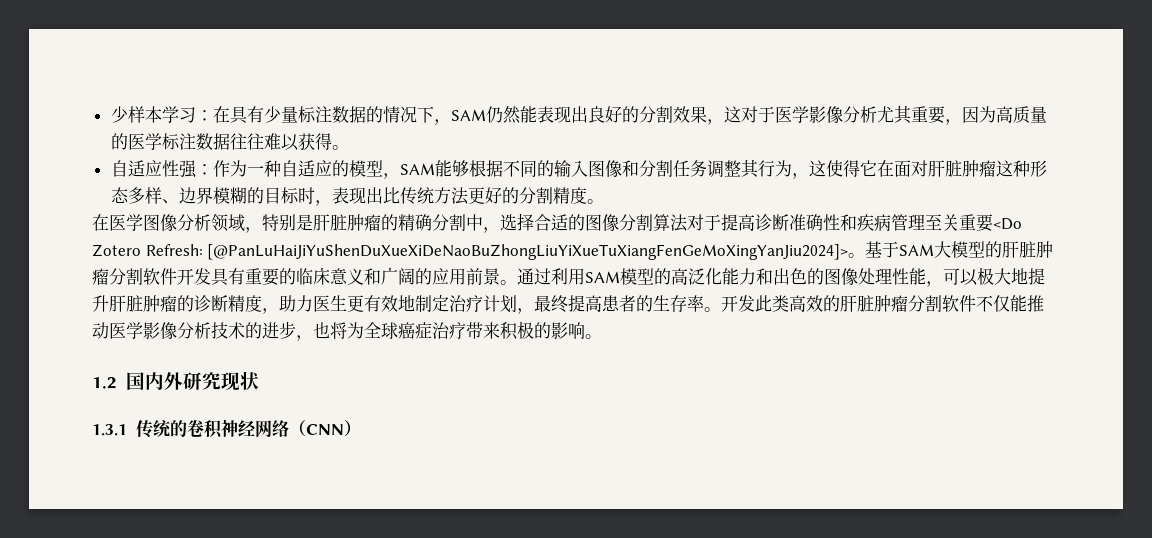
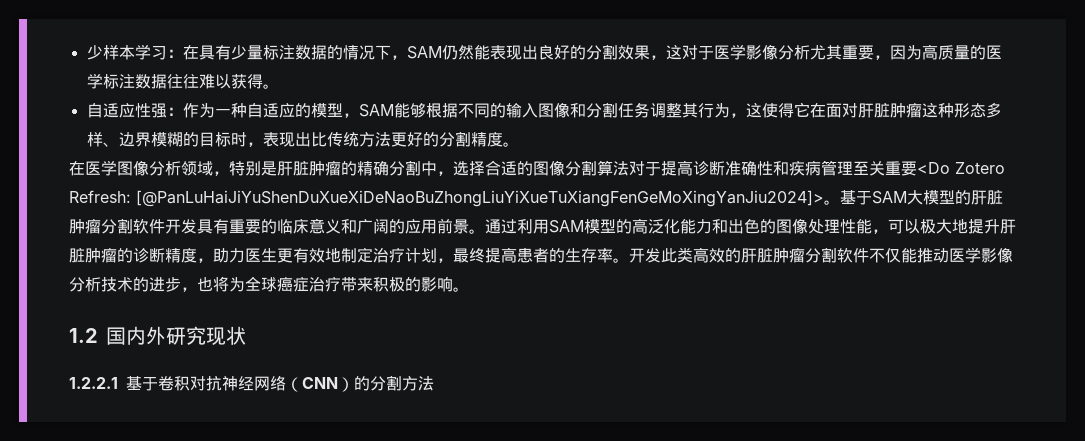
[92,419,223,439] 1.3.1传统的卷积 -> [69,376,222,391] 1.2.2.1基于卷积对抗
(361, 428) none -> [354,375,434,391] 的分割方法

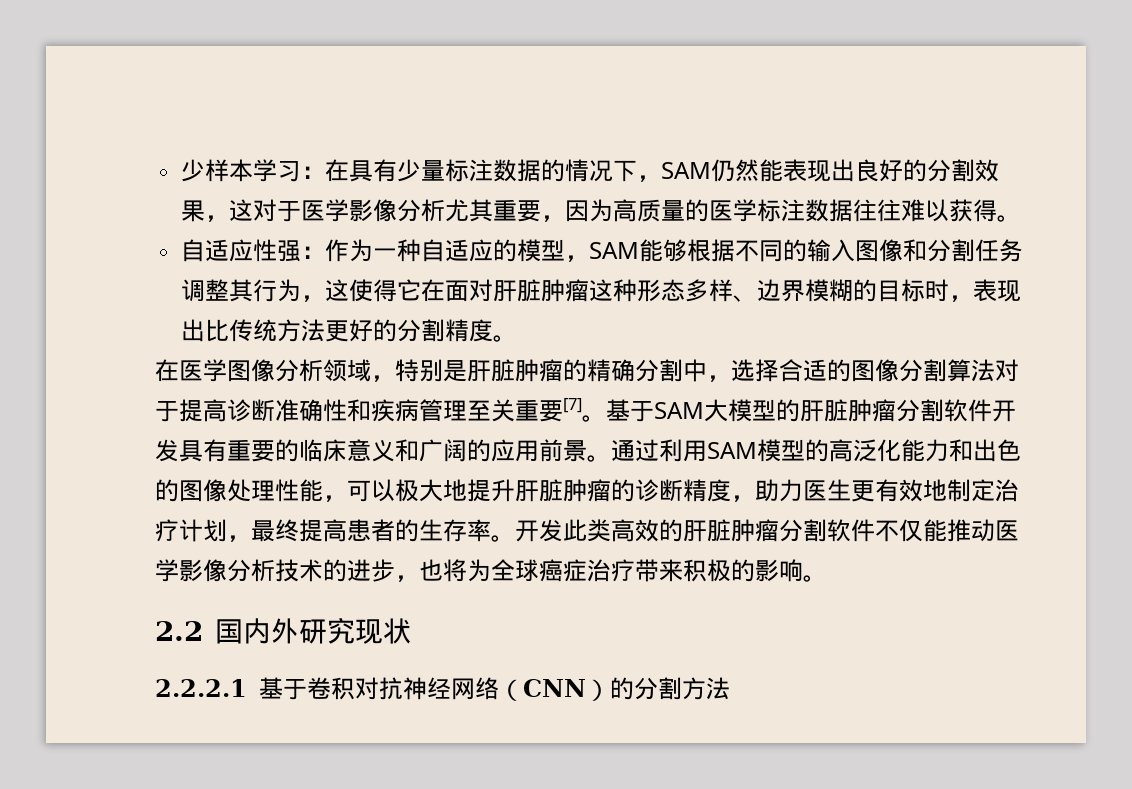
[917,162,1005,174] [69,190,824,207] <Do Zotero Refresh: [@PanLuHaiJiYuShenDuXueXiDeNaoBuZhongLiuYiXueTuXiangFenGeMoXingYanJiu2024]> -> [563,398,582,413] [7]
[69,328,98,343] 1.2 -> [155,621,203,641] 2.2
[69,377,118,389] 1.2.2.1 -> [155,679,247,697] 2.2.2.1

